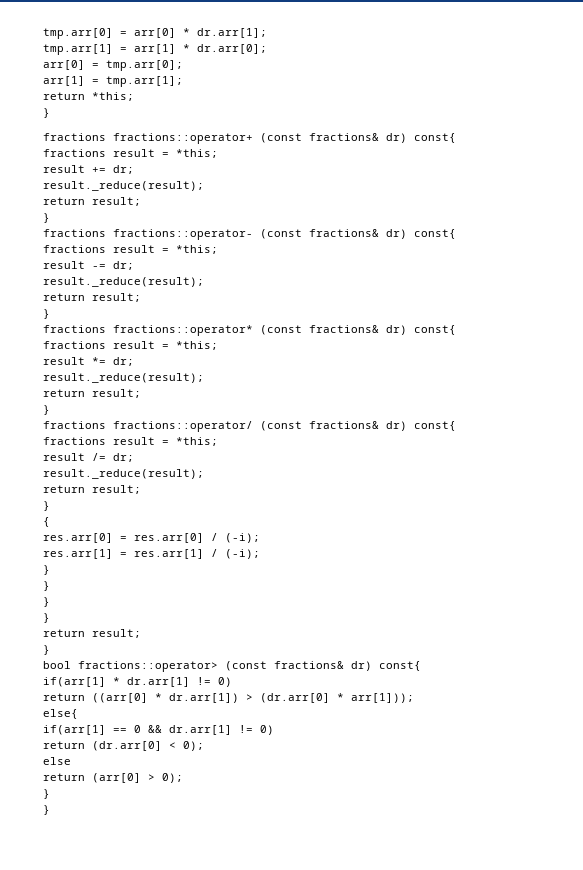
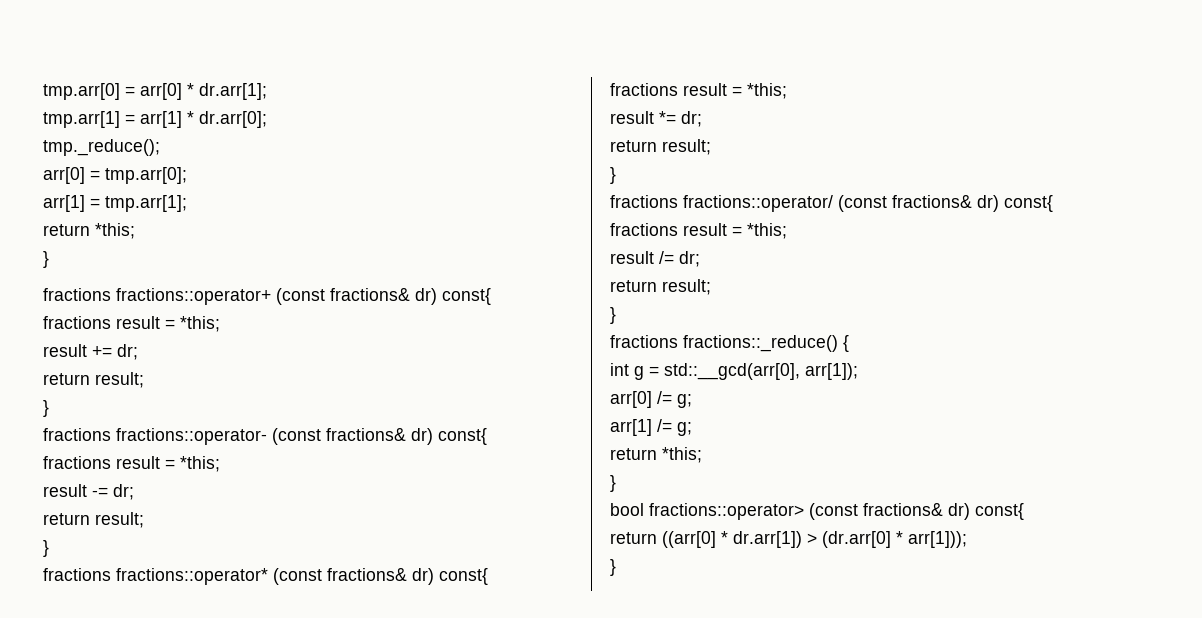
(267, 49) none -> [43,139,160,156] // tmp._reduce();
[43,181,204,191] // result._reduce(result); -> (138, 352) none
[43,277,204,287] // result._reduce(result); -> (134, 492) none
[43,373,204,383] // result._reduce(result); -> (702, 119) none
[43,469,204,479] [43,485,141,494] [43,501,50,511] // result._reduce(result); // return result; // } // -> [610,279,711,295] [610,307,616,324] [610,335,838,352] // return result; // } // fractions fractions::_reduce()
[43,533,260,543] [43,549,260,559] [43,565,50,575] [43,581,50,591] [43,597,50,607] [43,613,50,623] [43,629,141,638] res.arr[0] = res.arr[0] / (-i); // res.arr[1] = res.arr[1] / (-i); // } // } // } // } // return result; -> [610,363,858,380] [610,391,692,408] [610,419,692,436] [610,447,702,463] int g = std::__gcd(arr[0], arr[1]); // arr[0] /= g; // arr[1] /= g; // return *this;
[43,677,232,687] // if(arr[1] * dr.arr[1] != 0) -> (1024, 511) none
[43,709,78,719] [43,725,274,735] [43,741,204,751] [43,757,71,765] [43,773,183,783] [43,789,50,799] [43,805,50,815] // else{ // if(arr[1] == 0 && dr.arr[1] != 0) // return (dr.arr[0] < 0); // else // return (arr[0] > 0); // } // } -> [610,559,616,576] // }

